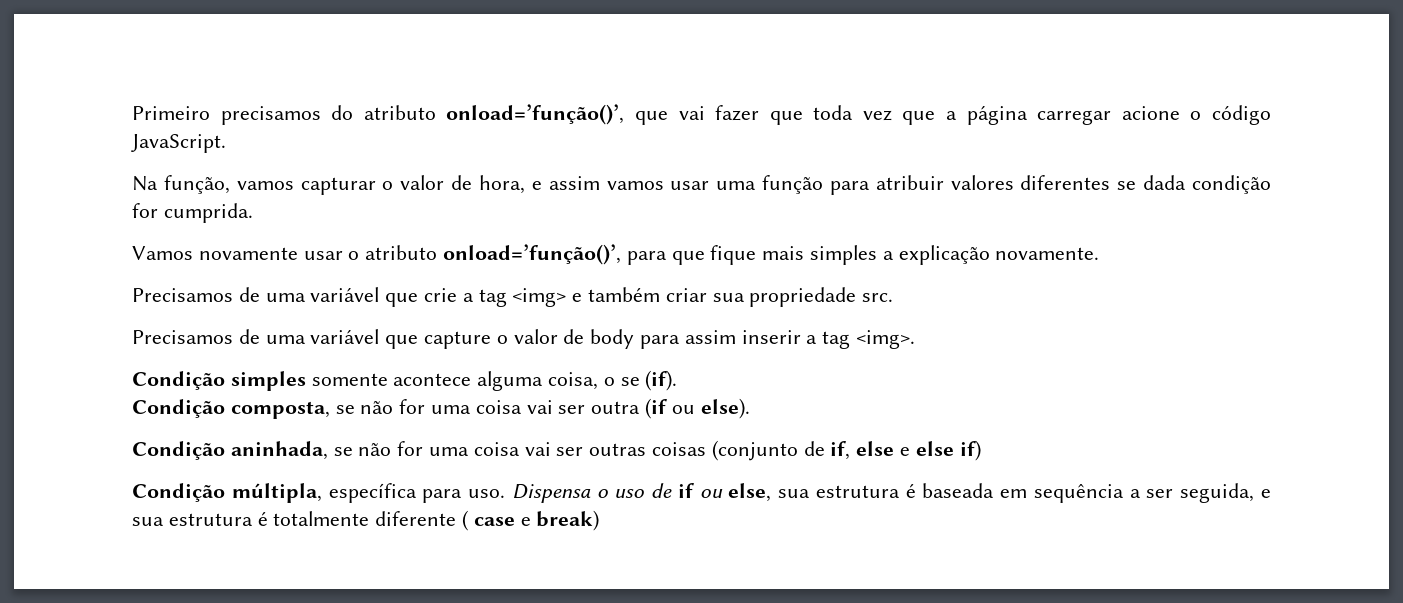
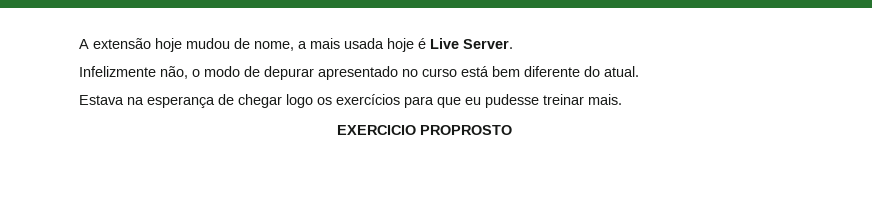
[132,104,1272,125] [131,134,226,153] [132,175,1272,195] [132,203,253,223] [132,244,1100,265] [132,287,894,307] [132,329,916,349] [132,370,678,391] [132,398,750,419] [132,440,981,461] [132,483,1272,503] [132,510,600,531] Primeiro precisamos do atributo onload=’função()’, que vai fazer que toda vez que a página carregar acione o código JavaScript. // Na função, vamos capturar o valor de hora, e assim vamos usar uma função para atribuir valores diferentes se dada condição for cumprida. // Vamos novamente usar o atributo onload=’função()’, para que fique mais simples a explicação novamente. // Precisamos de uma variável que crie a tag <img> e também criar sua propriedade src. // Precisamos de uma variável que capture o valor de body para assim inserir a tag <img>. // Condição simples somente acontece alguma coisa, o se (if). // Condição composta, se não for uma coisa vai ser outra (if ou else). // Condição aninhada, se não for uma coisa vai ser outras coisas (conjunto de if, else e else if) // Condição múltipla, específica para uso. Dispensa o uso de if ou else, sua estrutura é baseada em sequência a ser seguida, e sua estrutura é totalmente diferente ( case e break) -> [79,38,514,52] [79,66,640,80] [79,94,623,108] [336,125,512,135] A extensão hoje mudou de nome, a mais usada hoje é Live Server. // Infelizmente não, o modo de depurar apresentado no curso está bem diferente do atual. // Estava na esperança de chegar logo os exercícios para que eu pudesse treinar mais. // EXERCICIO PROPROSTO

